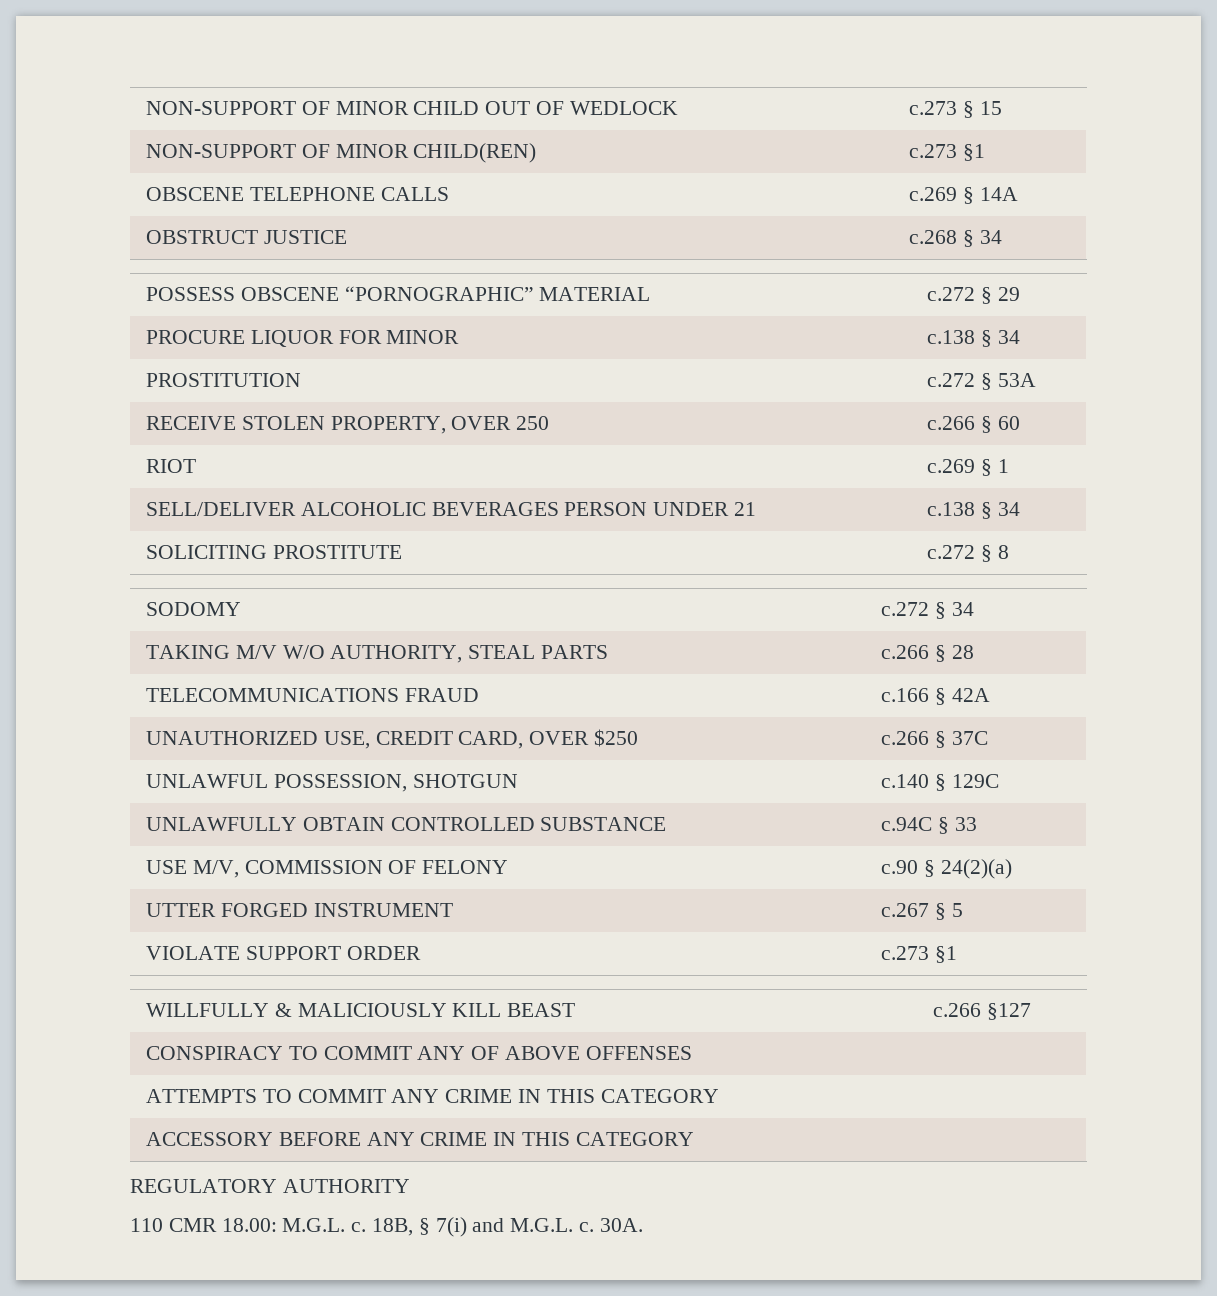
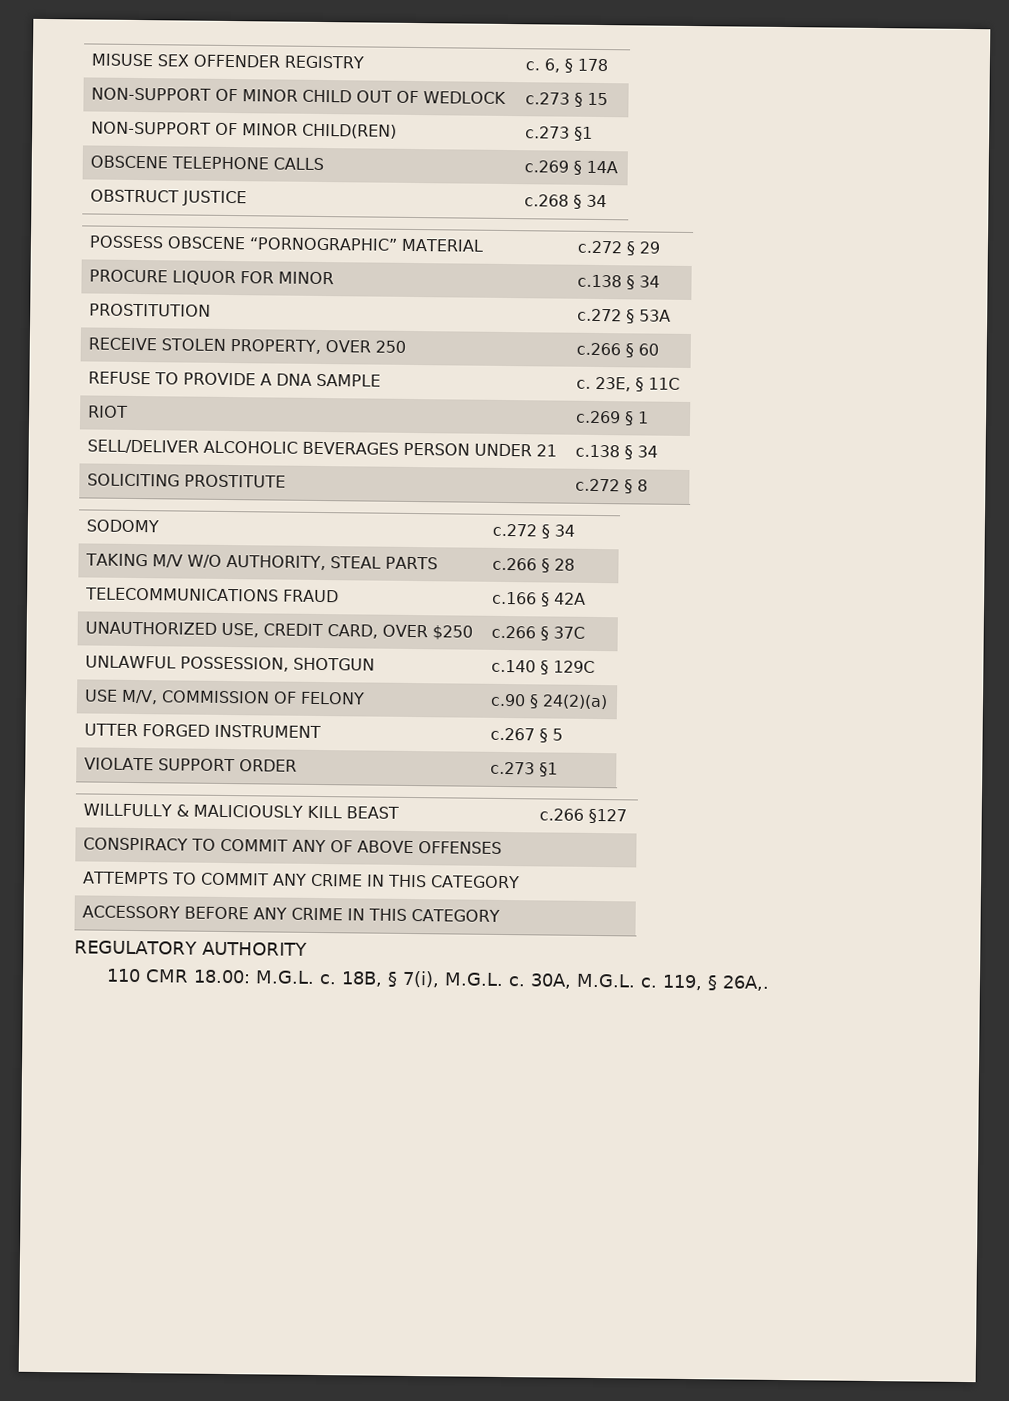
(145, 108) none -> [90,53,364,69] [524,58,608,73] MISUSE SEX OFFENDER REGISTRY | c. 6, § 178 //
(1020, 423) none -> [87,371,381,387] [575,376,680,392] // REFUSE TO PROVIDE A DNA SAMPLE | c. 23E, § 11C
[145,817,667,831] [880,817,977,834] // UNLAWFULLY OBTAIN CONTROLLED SUBSTANCE | c.94C § 33 -> (595, 666) none
[435,1217,643,1237] 7(i) and M.G.L. c. 30A. -> [402,970,771,991] 7(i), M.G.L. c. 30A, M.G.L. c. 119, § 26A,.

